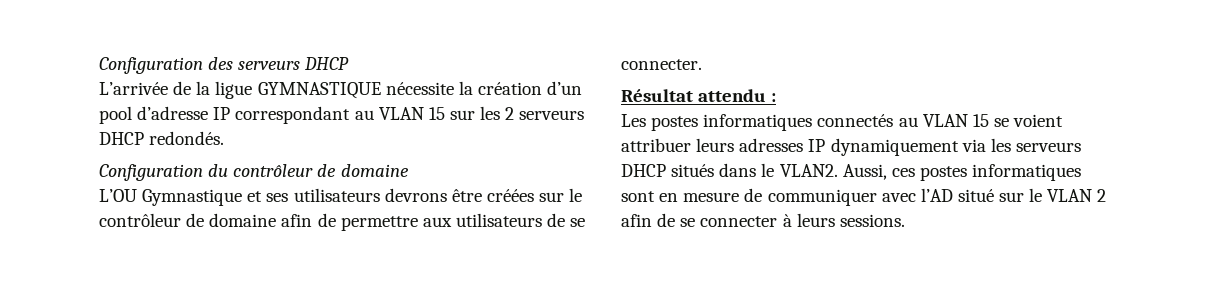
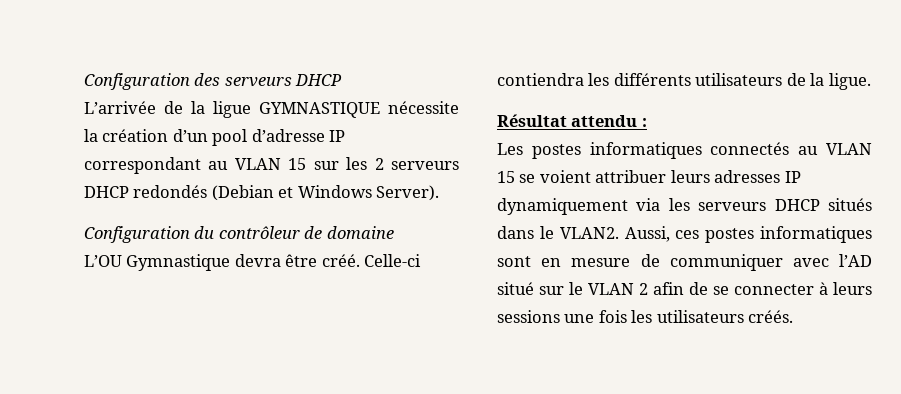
[149,131,225,145] redondés. -> [133,185,440,201] redondés (Debian et Windows Server).
[247,188,583,202] [99,213,586,231] [621,59,702,70] et ses utilisateurs devrons être créées sur le contrôleur de domaine afin de permettre aux utilisateurs de se connecter. -> [234,254,422,267] [497,73,871,90] devra être créé. Celle-ci contiendra les différents utilisateurs de la ligue.
[839,214,905,227] sessions. -> [497,310,794,323] sessions une fois les utilisateurs créés.

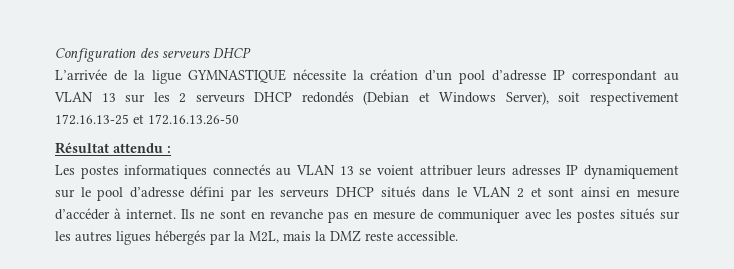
[288,158,307,170] 15 -> [101,93,116,102] 13
[376,185,440,201] [84,226,394,243] [84,254,422,271] [497,73,871,90] Server). // Configuration du contrôleur de domaine // L’OU Gymnastique devra être créé. Celle-ci contiendra les différents utilisateurs de la ligue. -> [505,91,680,106] [55,114,239,125] Server), soit respectivement 172.16.13-25 et 172.16.13.26-50
[497,171,515,183] 15 -> [339,166,354,175] 13
[636,198,661,211] via -> [55,186,253,201] sur le pool d’adresse défini par
[559,226,872,243] [497,256,531,267] VLAN2. Aussi, ces postes informatiques sont -> [472,187,679,198] [55,208,349,223] VLAN 2 et sont ainsi en mesure d’accéder à internet. Ils ne sont en revanche pas
[839,254,872,267] [497,282,872,295] [497,310,794,323] l’AD situé sur le VLAN 2 afin de se connecter à leurs sessions une fois les utilisateurs créés. -> [555,208,681,223] [55,230,458,245] les postes situés sur les autres ligues hébergés par la M2L, mais la DMZ reste accessible.

